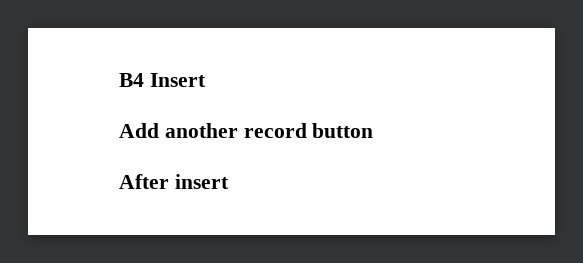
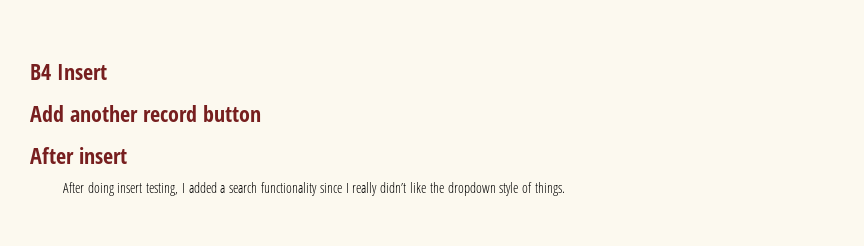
(229, 181) none -> [62,182,565,196] // After doing insert testing, I added a search functionality since I really didn’t like the dropdown style of things.

